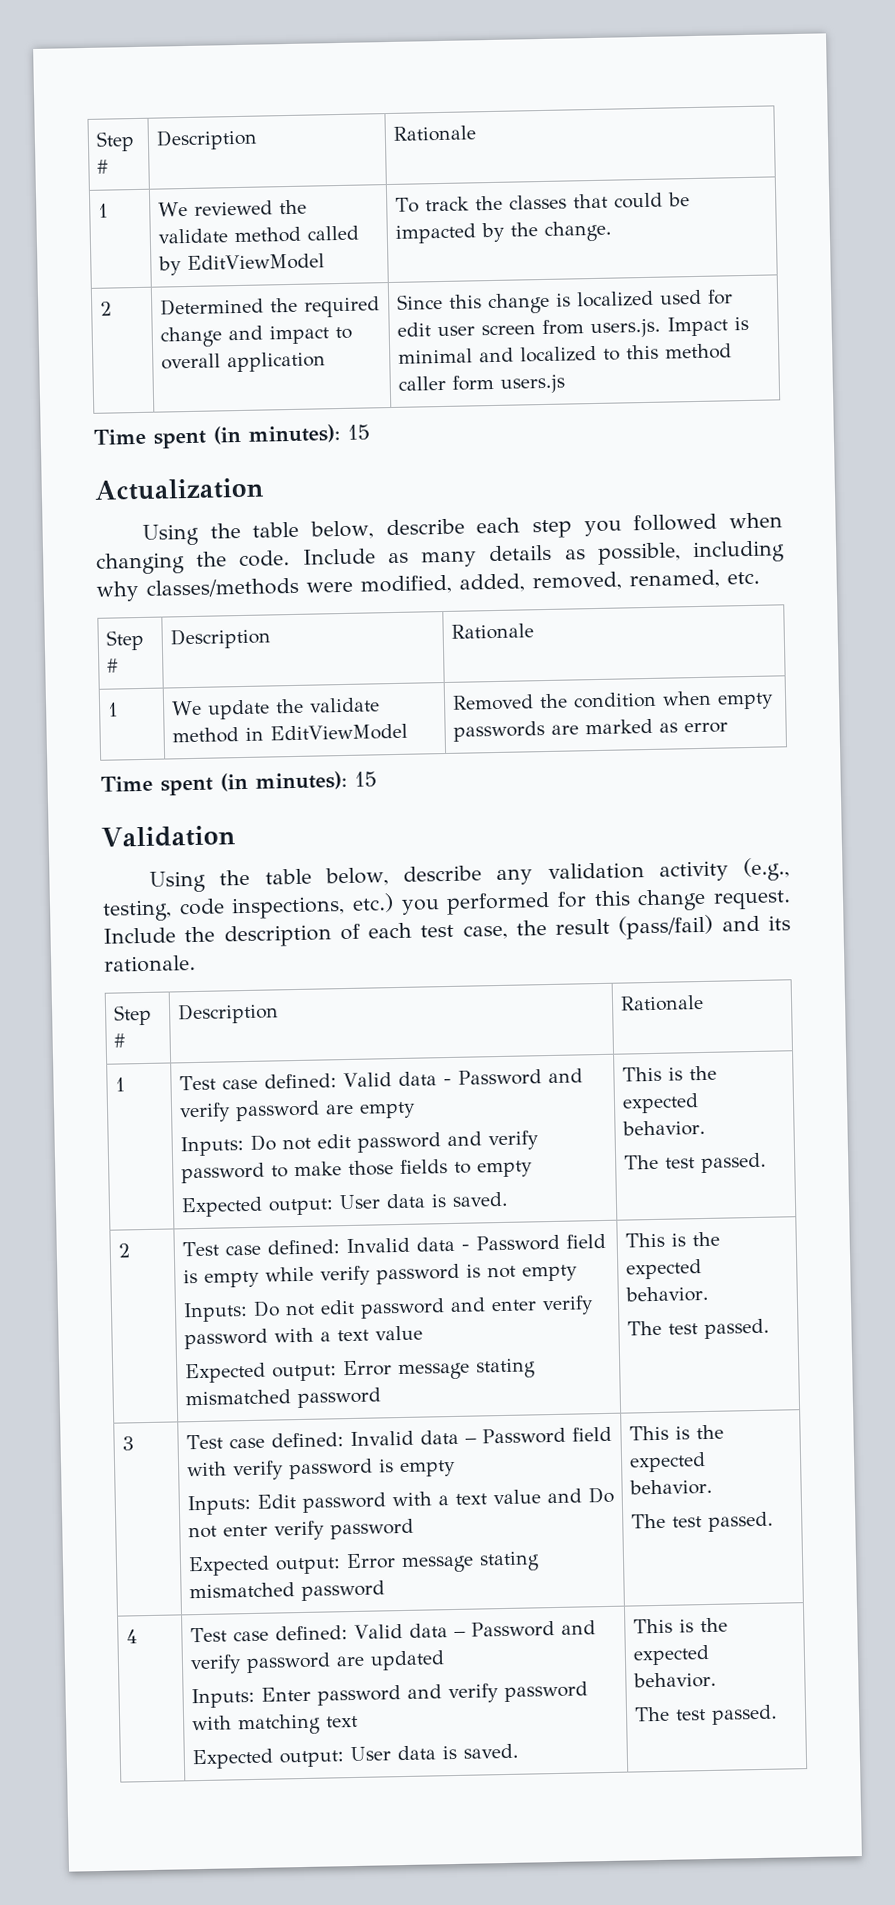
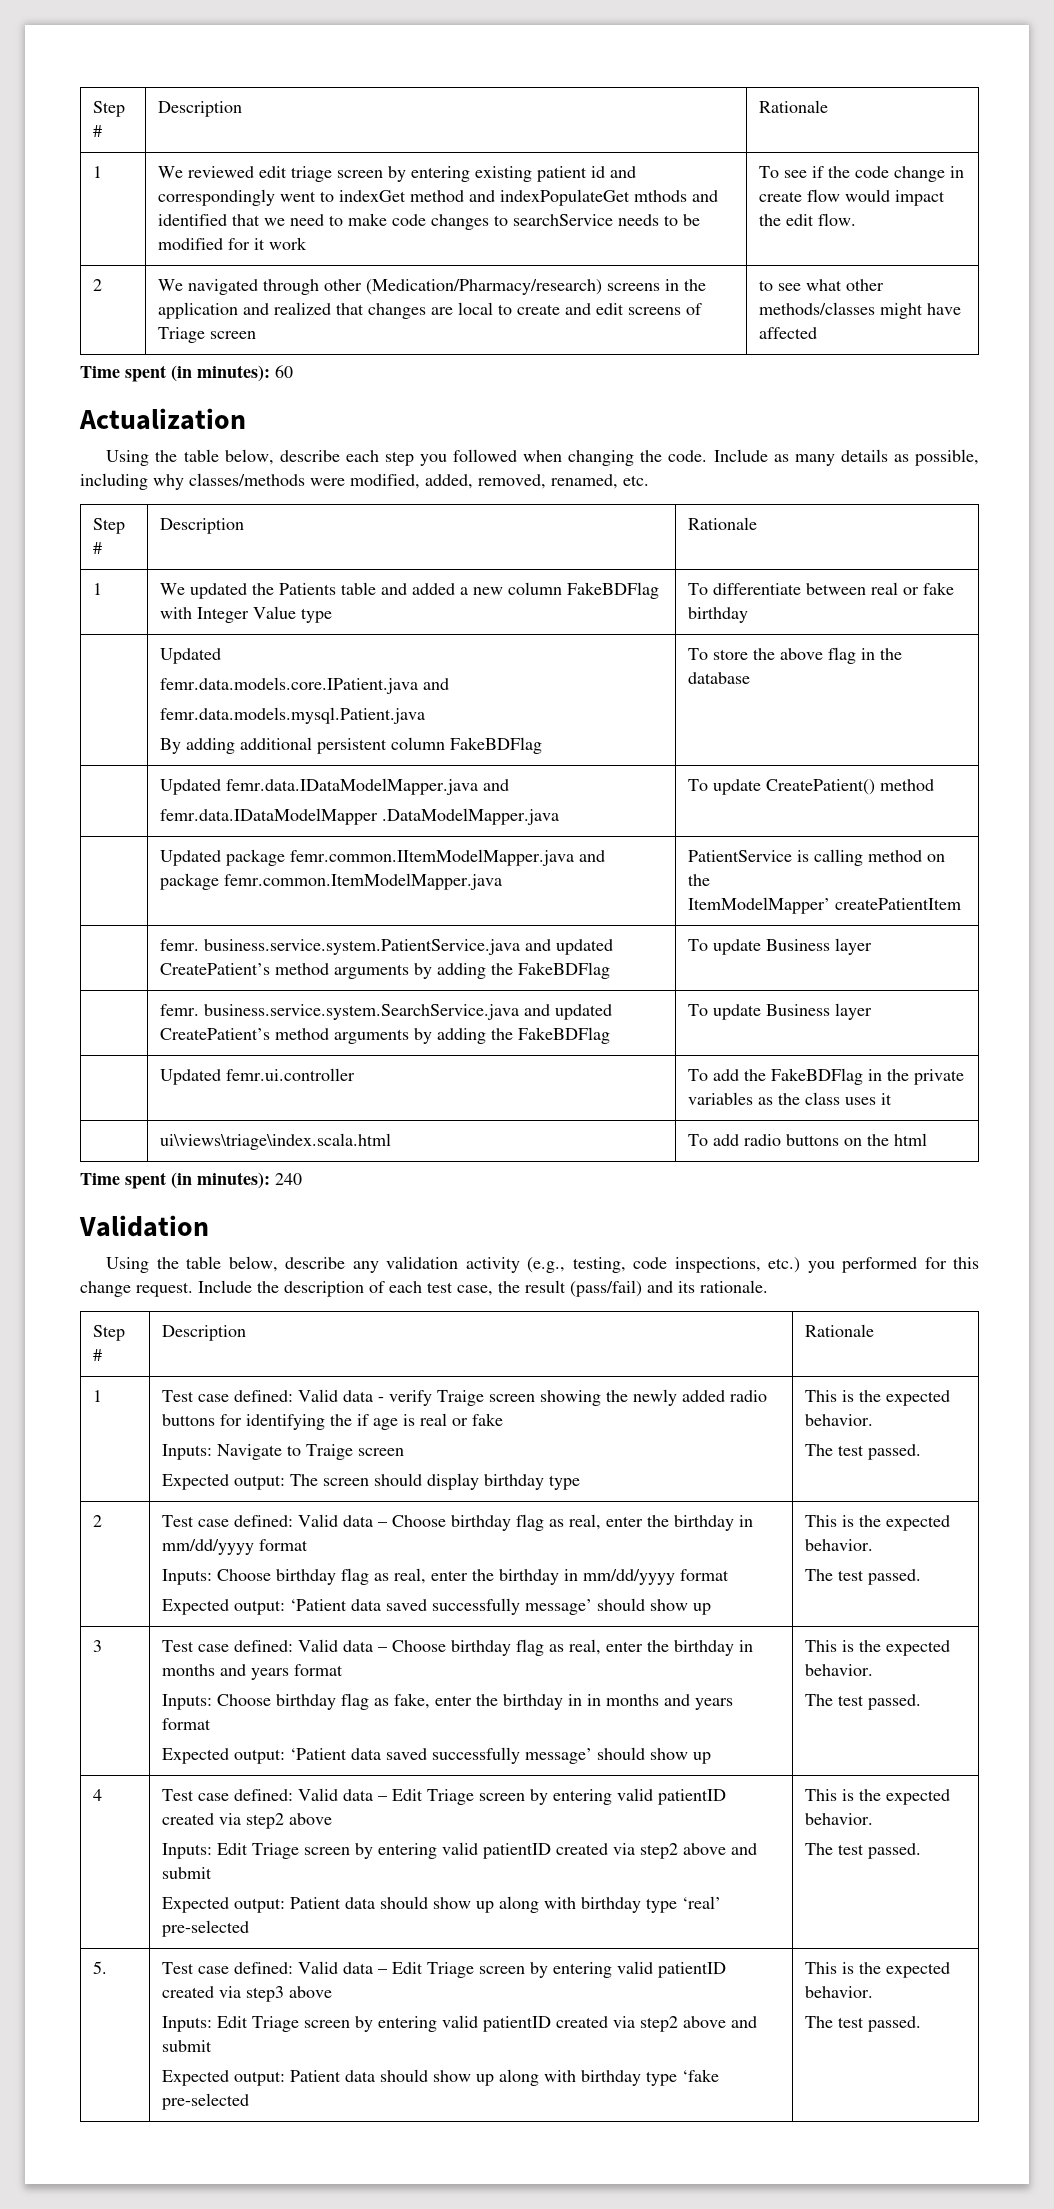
[278,199,307,215] [157,225,359,244] [157,253,325,276] [394,192,690,213] [394,220,612,244] [99,301,112,316] [159,296,380,318] [159,325,352,348] [160,351,326,373] [396,289,733,315] [396,316,749,339] [397,343,732,364] [397,374,565,394] [93,424,370,449] the validate method called by EditViewModel | To track the classes that could be impacted by the change. // 2 | Determined the required change and impact to overall application | Since this change is localized used for edit user screen from users.js. Impact is minimal and localized to this method caller form users.js // Time spent (in minutes): 15 -> [259,166,637,182] [158,189,719,206] [158,213,701,230] [158,237,308,250] [759,166,965,182] [759,189,946,206] [759,213,857,226] [93,279,103,291] [158,279,707,295] [158,302,703,319] [158,327,257,343] [759,279,885,291] [759,302,962,319] [759,327,818,339] [80,365,293,382] edit triage screen by entering existing patient id and correspondingly went to indexGet method and indexPopulateGet mthods and identified that we need to make code changes to searchService needs to be modified for it work | To see if the code change in create flow would impact the edit flow. // 2 | We navigated through other (Medication/Pharmacy/research) screens in the application and realized that changes are local to create and edit screens of Triage screen | to see what other methods/classes might have affected // Time spent (in minutes): 60
[206,697,380,720] [171,723,408,744] [451,690,774,711] [452,718,728,742] [100,770,377,796] update the validate method in EditViewModel | Removed the condition when empty passwords are marked as error // Time spent (in minutes): 15 -> [190,582,660,599] [160,606,333,623] [688,582,955,595] [688,607,749,623] [160,648,222,664] [160,677,450,694] [160,707,426,724] [160,737,543,754] [688,647,903,664] [688,672,751,684] [160,778,510,795] [160,808,560,825] [688,779,935,795] [160,849,606,866] [160,873,503,890] [688,849,946,866] [688,874,711,886] [688,897,962,914] [160,939,614,955] [160,962,611,979] [688,938,873,955] [160,1004,613,1020] [160,1027,611,1044] [688,1003,873,1020] [160,1068,356,1085] [688,1068,965,1085] [688,1092,893,1105] [160,1133,392,1150] [688,1133,928,1146] [80,1172,302,1189] updated the Patients table and added a new column FakeBDFlag with Integer Value type | To differentiate between real or fake birthday // | Updated // femr.data.models.core.IPatient.java and // femr.data.models.mysql.Patient.java // By adding additional persistent column FakeBDFlag | To store the above flag in the database // | Updated femr.data.IDataModelMapper.java and // femr.data.IDataModelMapper .DataModelMapper.java | To update CreatePatient() method // | Updated package femr.common.IItemModelMapper.java and package femr.common.ItemModelMapper.java | PatientService is calling method on the // ItemModelMapper’ createPatientItem // | femr. business.service.system.PatientService.java and updated CreatePatient’s method arguments by adding the FakeBDFlag | To update Business layer // | femr. business.service.system.SearchService.java and updated CreatePatient’s method arguments by adding the FakeBDFlag | To update Business layer // | Updated femr.ui.controller | To add the FakeBDFlag in the private variables as the class uses it // | ui\views\triage\index.scala.html | To add radio buttons on the html // Time spent (in minutes): 240
[457,1068,583,1086] [178,1100,416,1123] [179,1130,539,1157] [180,1159,533,1184] [180,1191,509,1218] Password and verify password are empty // Inputs: Do not edit password and verify password to make those fields to empty // Expected output: User data is saved. -> [389,1389,768,1406] [162,1413,504,1430] [162,1444,405,1460] [162,1473,581,1490] verify Traige screen showing the newly added radio buttons for identifying the if age is real or fake // Inputs: Navigate to Traige screen // Expected output: The screen should display birthday type
[345,1233,606,1254] [182,1263,578,1288] [182,1295,594,1323] [183,1325,423,1350] [184,1358,536,1384] [184,1387,381,1409] Invalid data - Password field is empty while verify password is not empty // Inputs: Do not edit password and enter verify password with a text value // Expected output: Error message stating mismatched password -> [298,1514,754,1531] [162,1539,309,1555] [162,1568,730,1585] [162,1598,712,1615] Valid data – Choose birthday flag as real, enter the birthday in mm/dd/yyyy format // Inputs: Choose birthday flag as real, enter the birthday in mm/dd/yyyy format // Expected output: ‘Patient data saved successfully message’ should show up
[349,1426,612,1447] [186,1458,456,1481] [186,1486,614,1516] [187,1518,414,1541] [187,1551,540,1577] [188,1580,385,1602] Invalid data – Password field with verify password is empty // Inputs: Edit password with a text value and Do not enter verify password // Expected output: Error message stating mismatched password -> [298,1639,754,1656] [162,1664,344,1680] [162,1693,734,1710] [162,1718,212,1730] [162,1747,712,1764] Valid data – Choose birthday flag as real, enter the birthday in months and years format // Inputs: Choose birthday flag as fake, enter the birthday in in months and years format // Expected output: ‘Patient data saved successfully message’ should show up
[470,1620,596,1638] [189,1650,445,1675] [190,1681,588,1709] [191,1713,358,1736] [191,1743,519,1770] [632,1617,728,1634] [632,1644,710,1666] [632,1671,717,1689] [633,1704,778,1725] Password and verify password are updated // Inputs: Enter password and verify password with matching text // Expected output: User data is saved. | This is the expected behavior. // The test passed. -> [392,1788,727,1805] [162,1813,333,1829] [162,1842,758,1859] [162,1867,213,1879] [162,1896,722,1913] [162,1920,250,1937] [805,1789,951,1805] [805,1813,874,1825] [805,1843,922,1859] [93,1961,108,1974] [162,1961,727,1978] [162,1986,333,2002] [162,2015,758,2032] [162,2040,213,2052] [162,2069,720,2086] [162,2093,250,2110] [805,1962,951,1978] [805,1986,874,1998] [805,2016,922,2032] Edit Triage screen by entering valid patientID created via step2 above // Inputs: Edit Triage screen by entering valid patientID created via step2 above and submit // Expected output: Patient data should show up along with birthday type ‘real’ pre-selected | This is the expected behavior. // The test passed. // 5. | Test case defined: Valid data – Edit Triage screen by entering valid patientID created via step3 above // Inputs: Edit Triage screen by entering valid patientID created via step2 above and submit // Expected output: Patient data should show up along with birthday type ‘fake pre-selected | This is the expected behavior. // The test passed.

